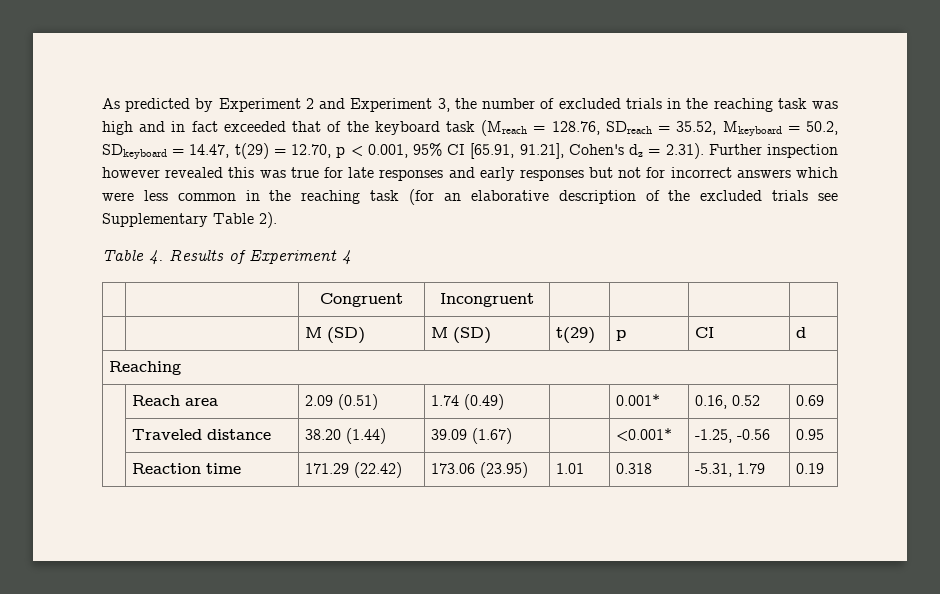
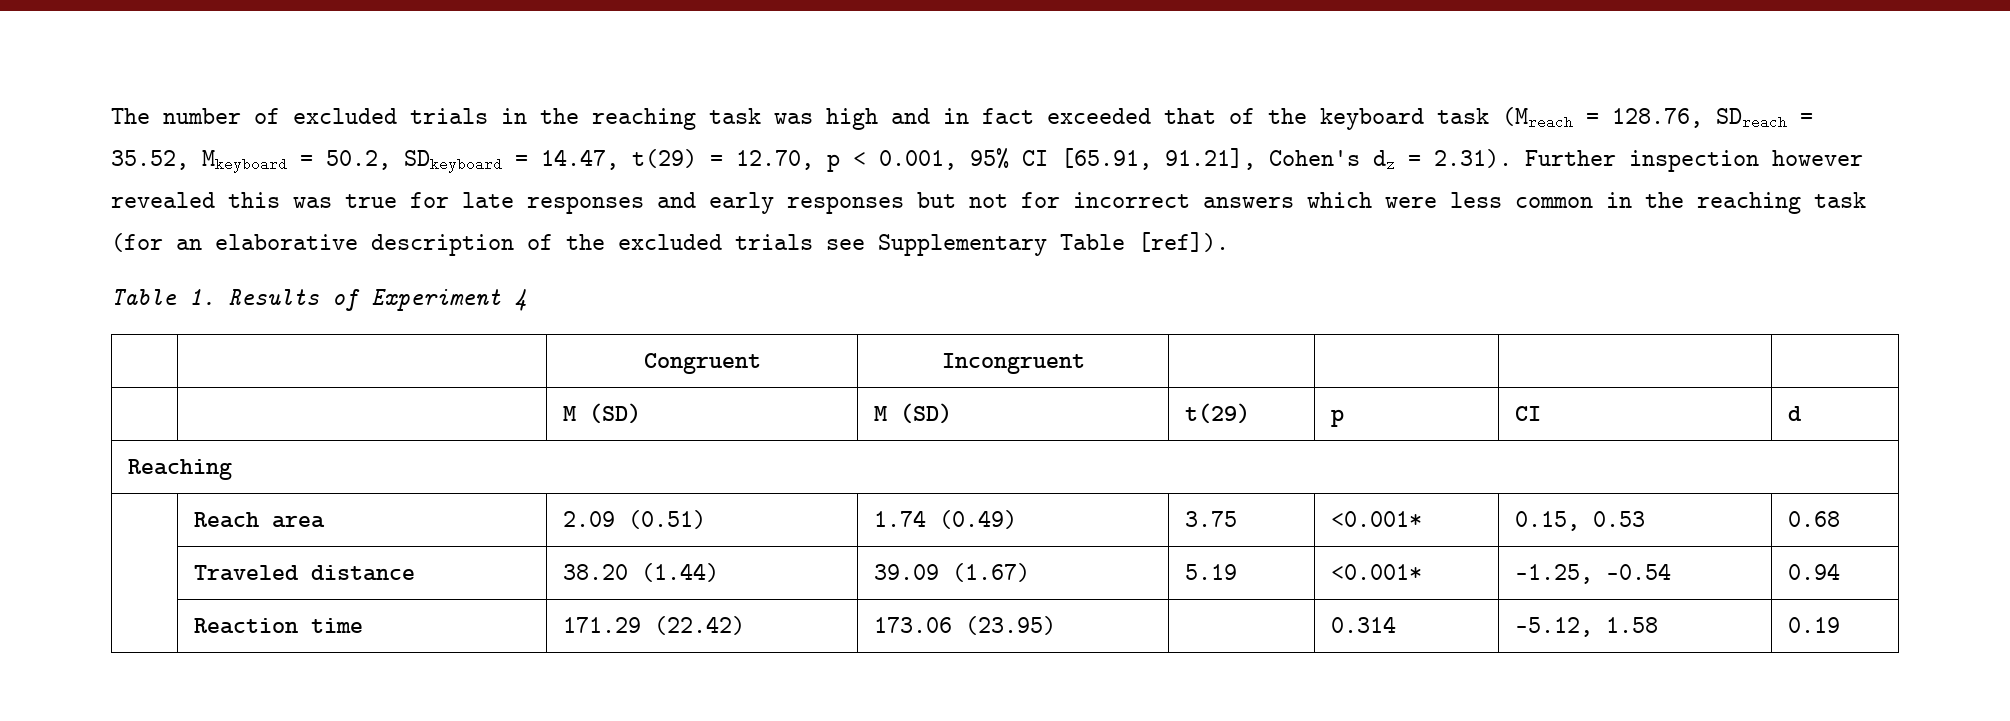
[102,98,477,112] As predicted by Experiment 2 and Experiment 3, the -> [111,108,150,124] The
[259,212,277,228] [102,250,163,265] 2). // Table 4. -> [1138,232,1229,252] [111,289,215,305] [ref]). // Table 1.
[615,394,660,406] [694,395,760,409] [795,395,824,406] | 0.001* | 0.16, 0.52 | 0.69 -> [1184,511,1237,527] [1330,511,1422,527] [1514,511,1645,531] [1787,511,1840,527] 3.75 | <0.001* | 0.15, 0.53 | 0.68
(512, 436) none -> [1184,564,1237,580] 5.19
[736,429,770,440] [795,429,824,440] -0.56 | 0.95 -> [1605,563,1671,580] [1787,563,1840,580] -0.54 | 0.94
[555,463,584,474] [615,463,652,474] [694,463,765,477] 1.01 | 0.318 | -5.31, 1.79 -> [1330,616,1396,633] [1514,617,1658,637] | 0.314 | -5.12, 1.58

